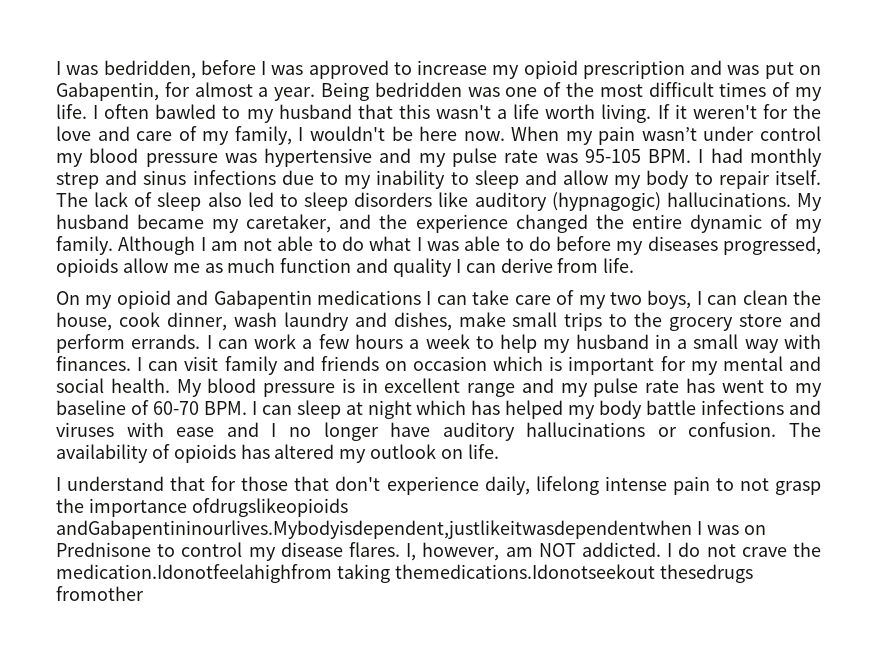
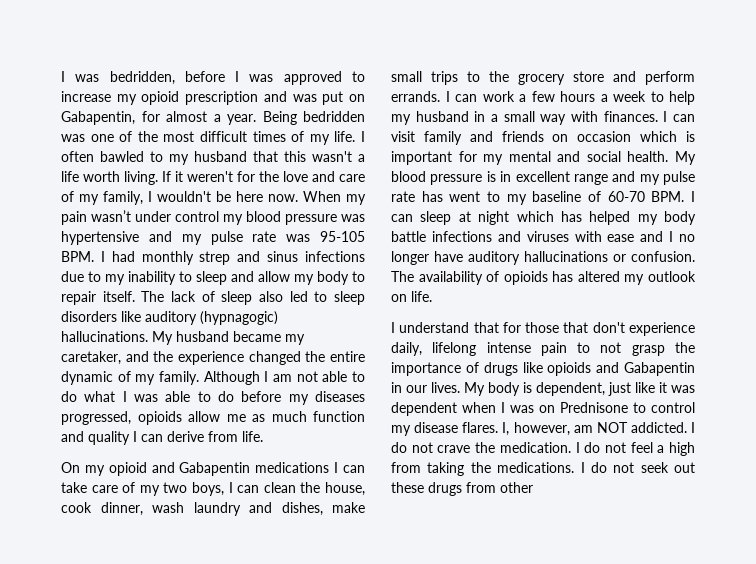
[191,498,348,517] [56,520,692,539] ofdrugslikeopioids andGabapentininourlives.Mybodyisdependent,justlikeitwasdependentwhen -> [465,362,695,376] [391,382,695,396] [391,402,496,416] of drugs like opioids and Gabapentin in our lives. My body is dependent, just like it was dependent when
[56,564,753,583] [56,586,144,601] medication.Idonotfeelahighfrom taking themedications.Idonotseekout thesedrugs fromother -> [499,442,695,456] [391,462,695,476] [391,482,533,496] medication. I do not feel a high from taking the medications. I do not seek out these drugs from other

